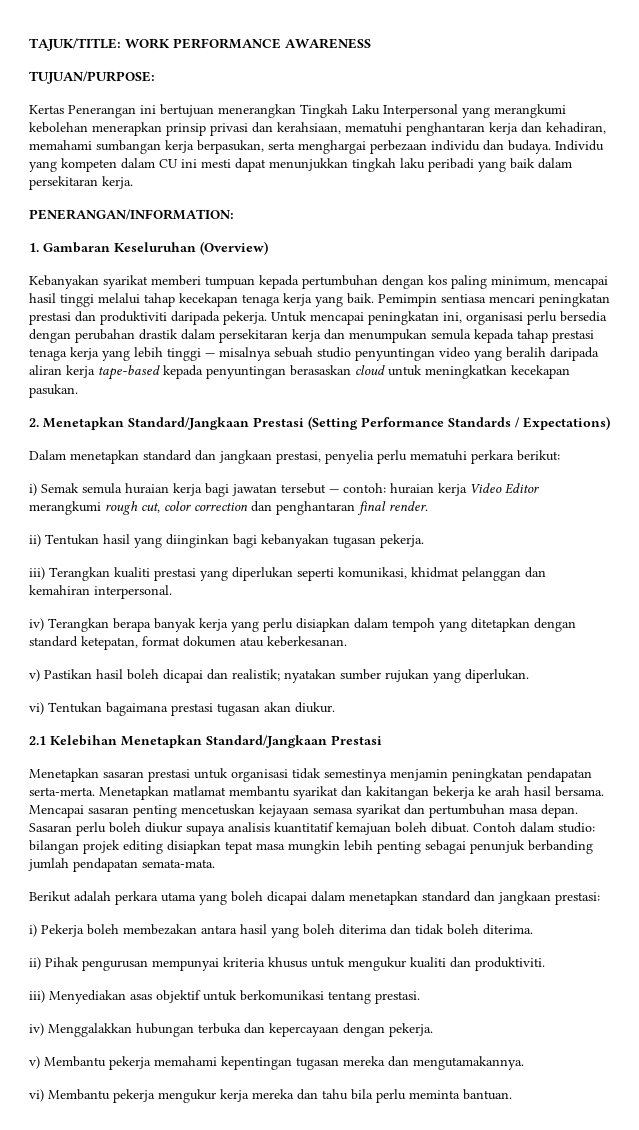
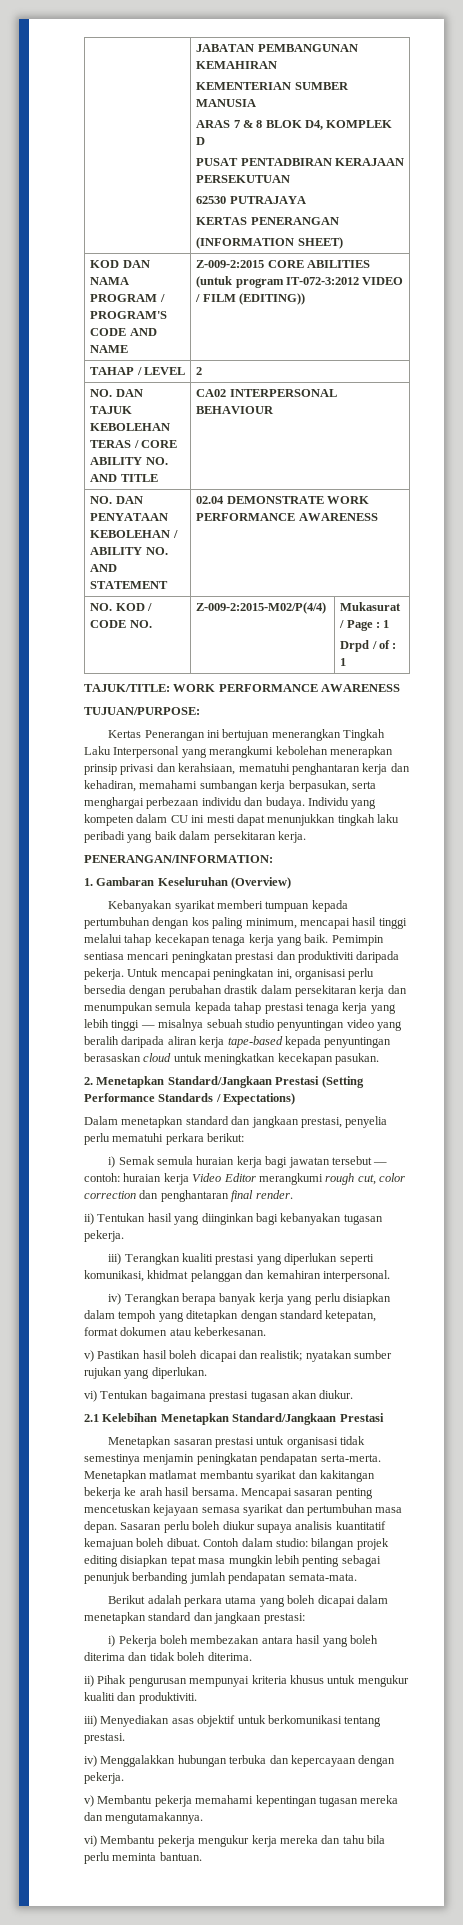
(29, 44) none -> [196,44,358,52] [196,61,278,69] [196,82,349,90] [196,99,257,107] [196,120,393,130] [196,137,206,145] [196,158,404,166] [196,175,291,183] [196,196,306,204] [196,217,339,225] [196,237,343,249] [90,260,150,268] [90,277,130,285] [90,294,165,302] [90,311,168,319] [90,328,157,336] [90,345,129,353] [196,260,370,268] [196,276,404,288] [195,293,305,305] [90,367,185,375] [196,367,203,375] [90,389,143,397] [90,406,133,414] [90,423,171,431] [90,440,177,448] [90,457,168,465] [90,474,158,482] [196,389,337,397] [196,406,275,414] [90,496,143,504] [90,513,169,521] [90,530,178,538] [90,547,168,555] [90,564,118,572] [90,581,169,589] [196,496,369,504] [196,513,378,521] [90,603,152,611] [90,620,152,628] [196,602,327,614] [340,602,402,611] [339,620,390,631] [340,640,397,652] [340,658,347,666] | JABATAN PEMBANGUNAN KEMAHIRAN // KEMENTERIAN SUMBER MANUSIA // ARAS 7 & 8 BLOK D4, KOMPLEK D // PUSAT PENTADBIRAN KERAJAAN PERSEKUTUAN // 62530 PUTRAJAYA // KERTAS PENERANGAN // (INFORMATION SHEET) // KOD DAN NAMA PROGRAM / PROGRAM'S CODE AND NAME | Z-009-2:2015 CORE ABILITIES (untuk program IT-072-3:2012 VIDEO / FILM (EDITING)) // TAHAP / LEVEL | 2 // NO. DAN TAJUK KEBOLEHAN TERAS / CORE ABILITY NO. AND TITLE | CA02 INTERPERSONAL BEHAVIOUR // NO. DAN PENYATAAN KEBOLEHAN / ABILITY NO. AND STATEMENT | 02.04 DEMONSTRATE WORK PERFORMANCE AWARENESS // NO. KOD / CODE NO. | Z-009-2:2015-M02/P(4/4) | Mukasurat / Page : 1 // Drpd / of : 1 //

